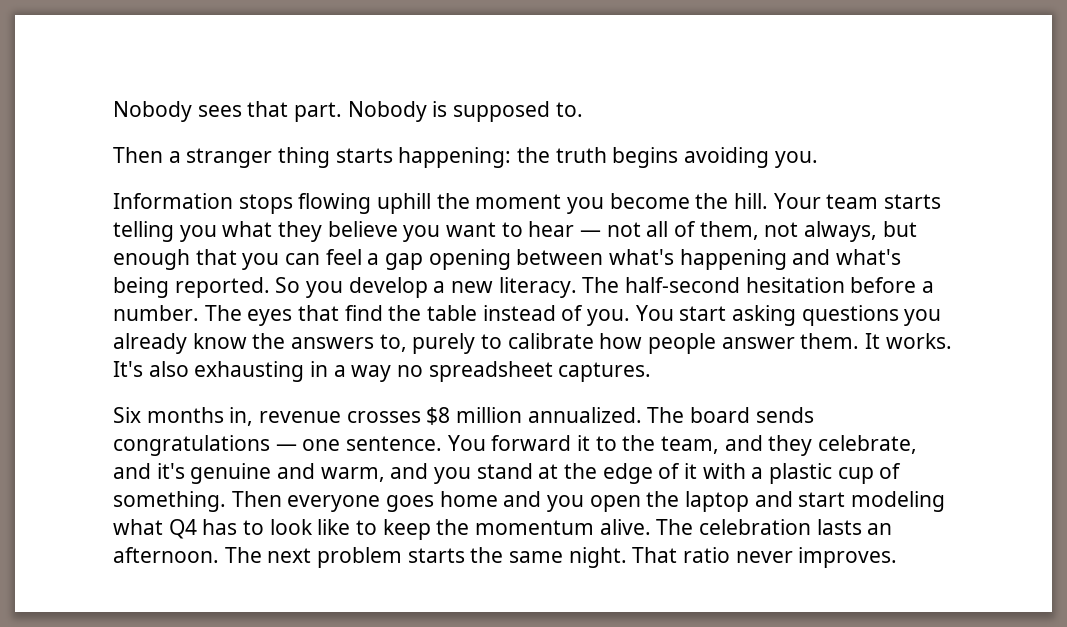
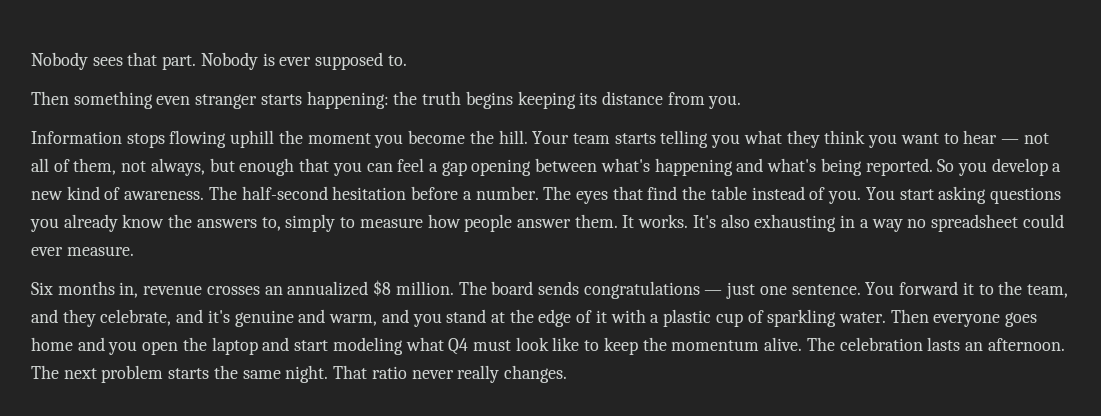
(448, 109) none -> [279,57,312,66] ever
[168,147,331,168] a stranger thing -> [73,91,258,109] something even stranger
[684,147,770,168] avoiding -> [517,91,705,109] keeping its distance from
[327,221,398,237] believe -> [824,130,866,144] think
[498,277,577,298] literacy. -> [66,186,205,200] kind of awareness.
[412,333,594,354] purely to calibrate -> [285,214,423,232] simply to measure
[558,362,652,382] captures. -> [1022,214,1064,228] [31,246,134,256] could ever measure.
[426,407,642,425] $8 million annualized. -> [264,280,454,296] an annualized $8 million.
(297, 447) none -> [726,282,756,299] just
[113,491,226,512] something. -> [767,309,886,327] sparkling water.
[202,519,265,535] has to -> [472,340,511,351] must
[798,547,898,568] improves. -> [457,365,567,383] really changes.

